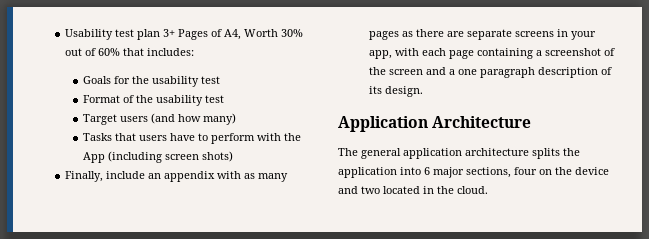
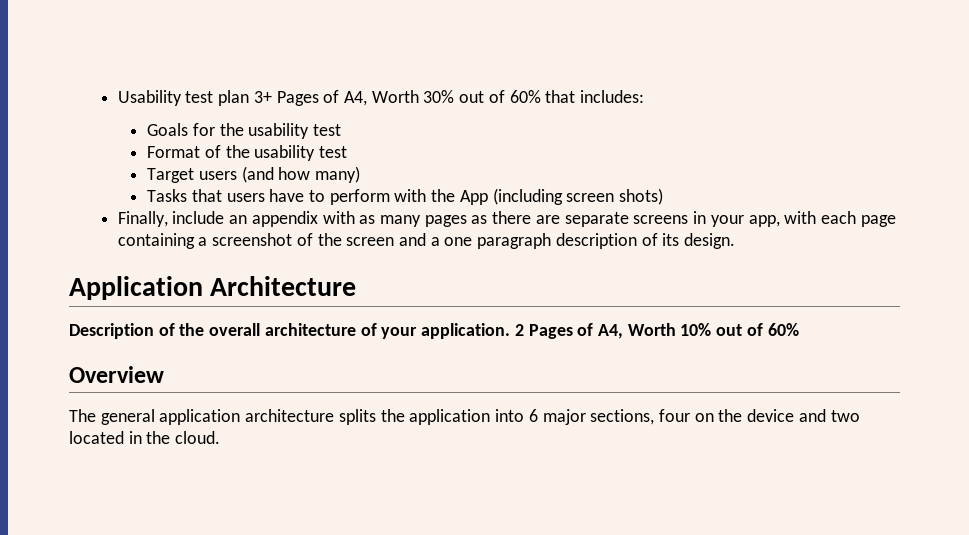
(532, 122) none -> [69,323,799,339] [69,366,164,383] // Description of the overall architecture of your application. 2 Pages of A4, Worth 10% out of 60% // Overview

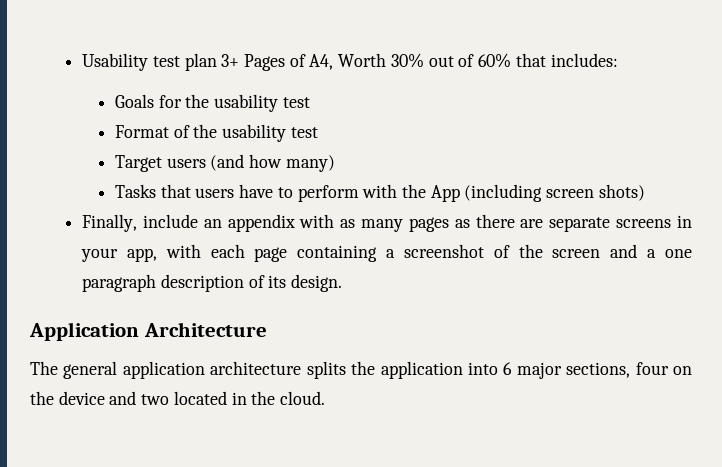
[69,323,799,339] [69,366,164,383] // Description of the overall architecture of your application. 2 Pages of A4, Worth 10% out of 60% // Overview -> (267, 329) none

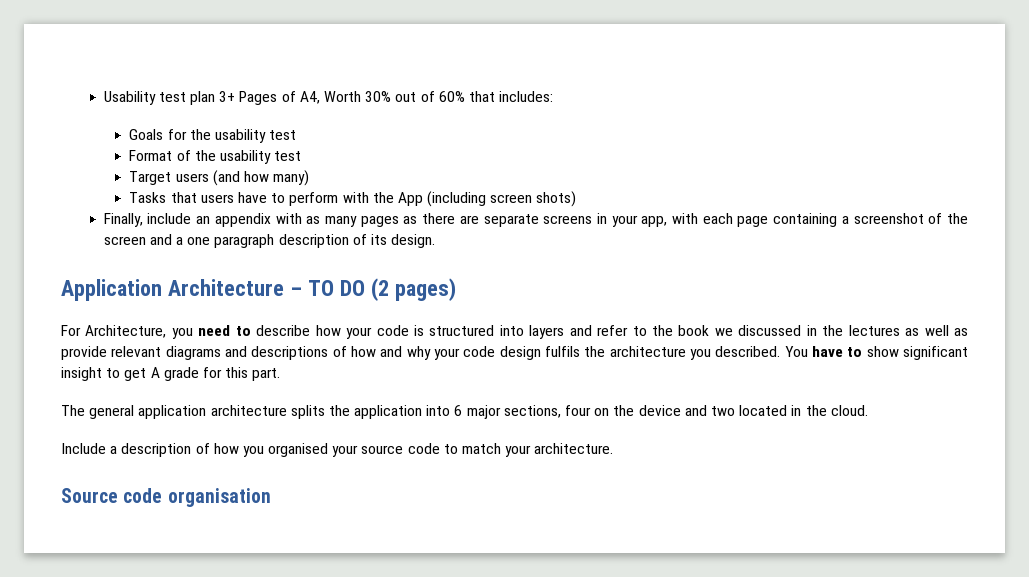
(267, 329) none -> [289,278,456,301] [61,325,969,339] [61,346,969,360] [61,367,281,381] – TO DO (2 pages) // For Architecture, you need to describe how your code is structured into layers and refer to the book we discussed in the lectures as well as provide relevant diagrams and descriptions of how and why your code design fulfils the architecture you described. You have to show significant insight to get A grade for this part.
(326, 398) none -> [61,443,614,457] [61,488,271,507] // Include a description of how you organised your source code to match your architecture. // Source code organisation

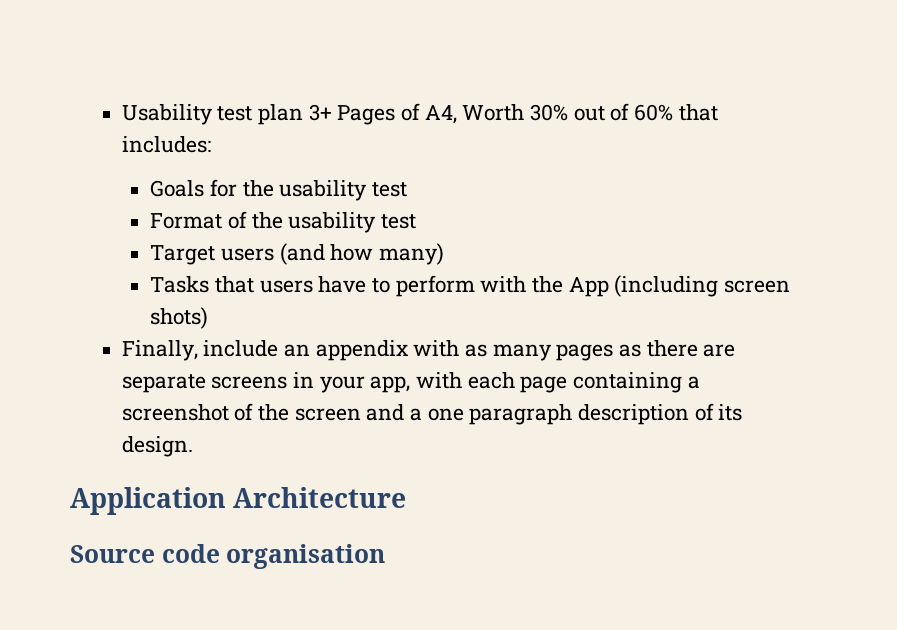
[289,278,456,301] [61,325,969,339] [61,346,969,360] [61,367,281,381] [61,405,868,419] [61,443,614,457] – TO DO (2 pages) // For Architecture, you need to describe how your code is structured into layers and refer to the book we discussed in the lectures as well as provide relevant diagrams and descriptions of how and why your code design fulfils the architecture you described. You have to show significant insight to get A grade for this part. // The general application architecture splits the application into 6 major sections, four on the device and two located in the cloud. // Include a description of how you organised your source code to match your architecture. -> (407, 497) none

